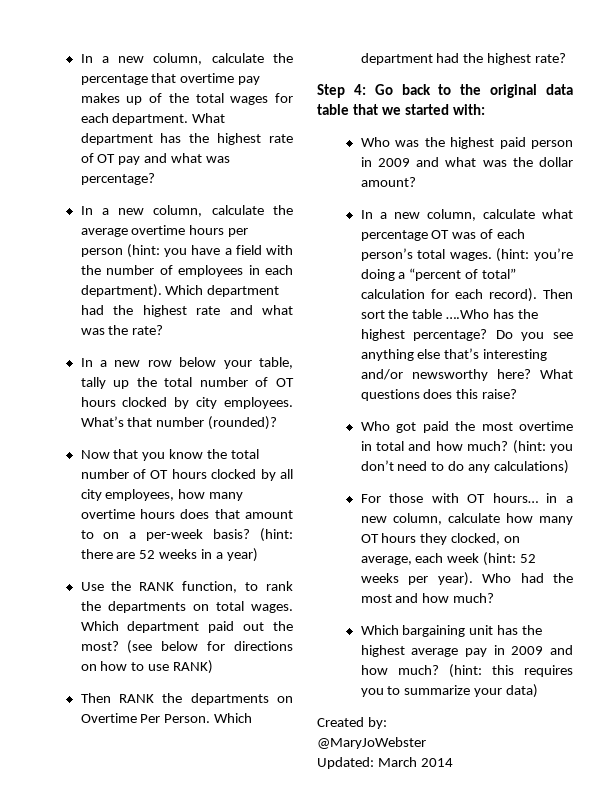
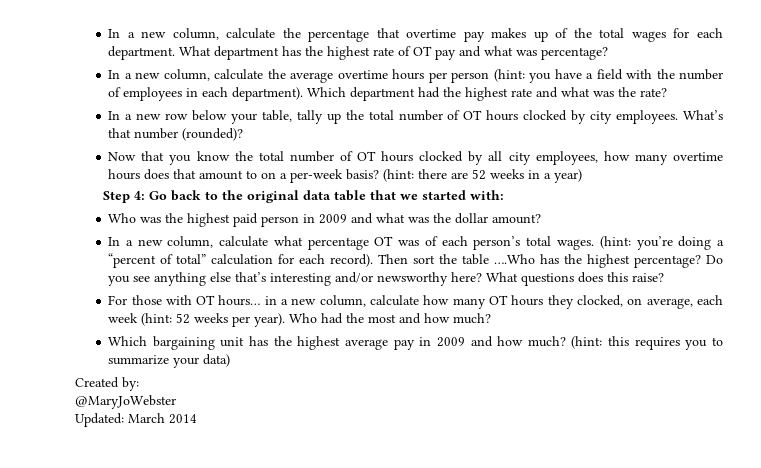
[80,581,293,593] [80,601,294,613] [80,621,294,633] [80,640,293,654] [80,660,214,674] [80,693,293,705] [80,713,253,723] [360,53,567,65] // Use the RANK function, to rank the departments on total wages. Which department paid out the most? (see below for directions on how to use RANK) // Then RANK the departments on Overtime Per Person. Which department had the highest rate? -> (583, 176) none
[360,421,573,433] [360,440,573,454] [360,460,570,474] // Who got paid the most overtime in total and how much? (hint: you don’t need to do any calculations) -> (665, 277) none

